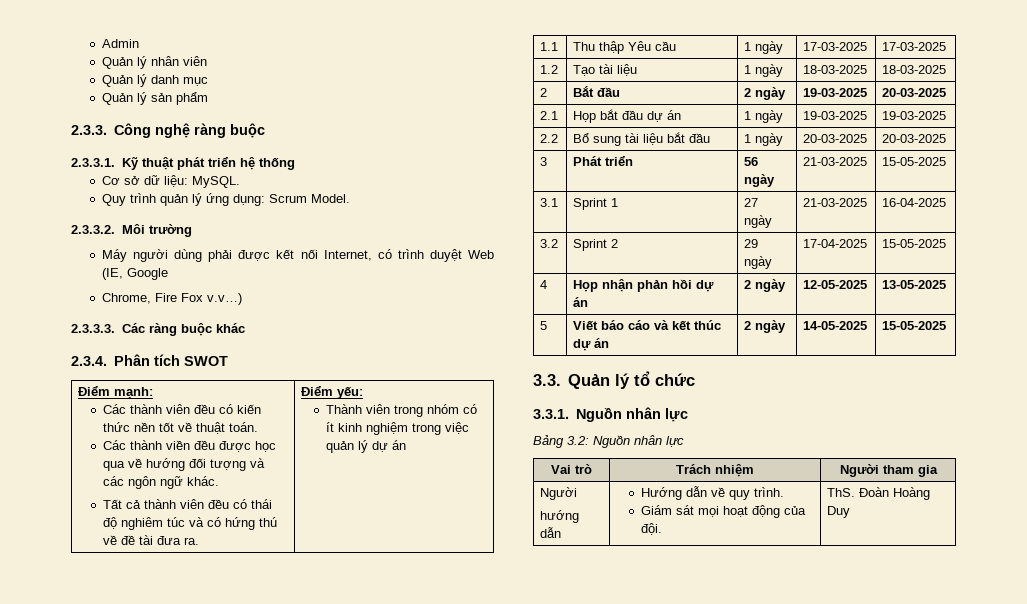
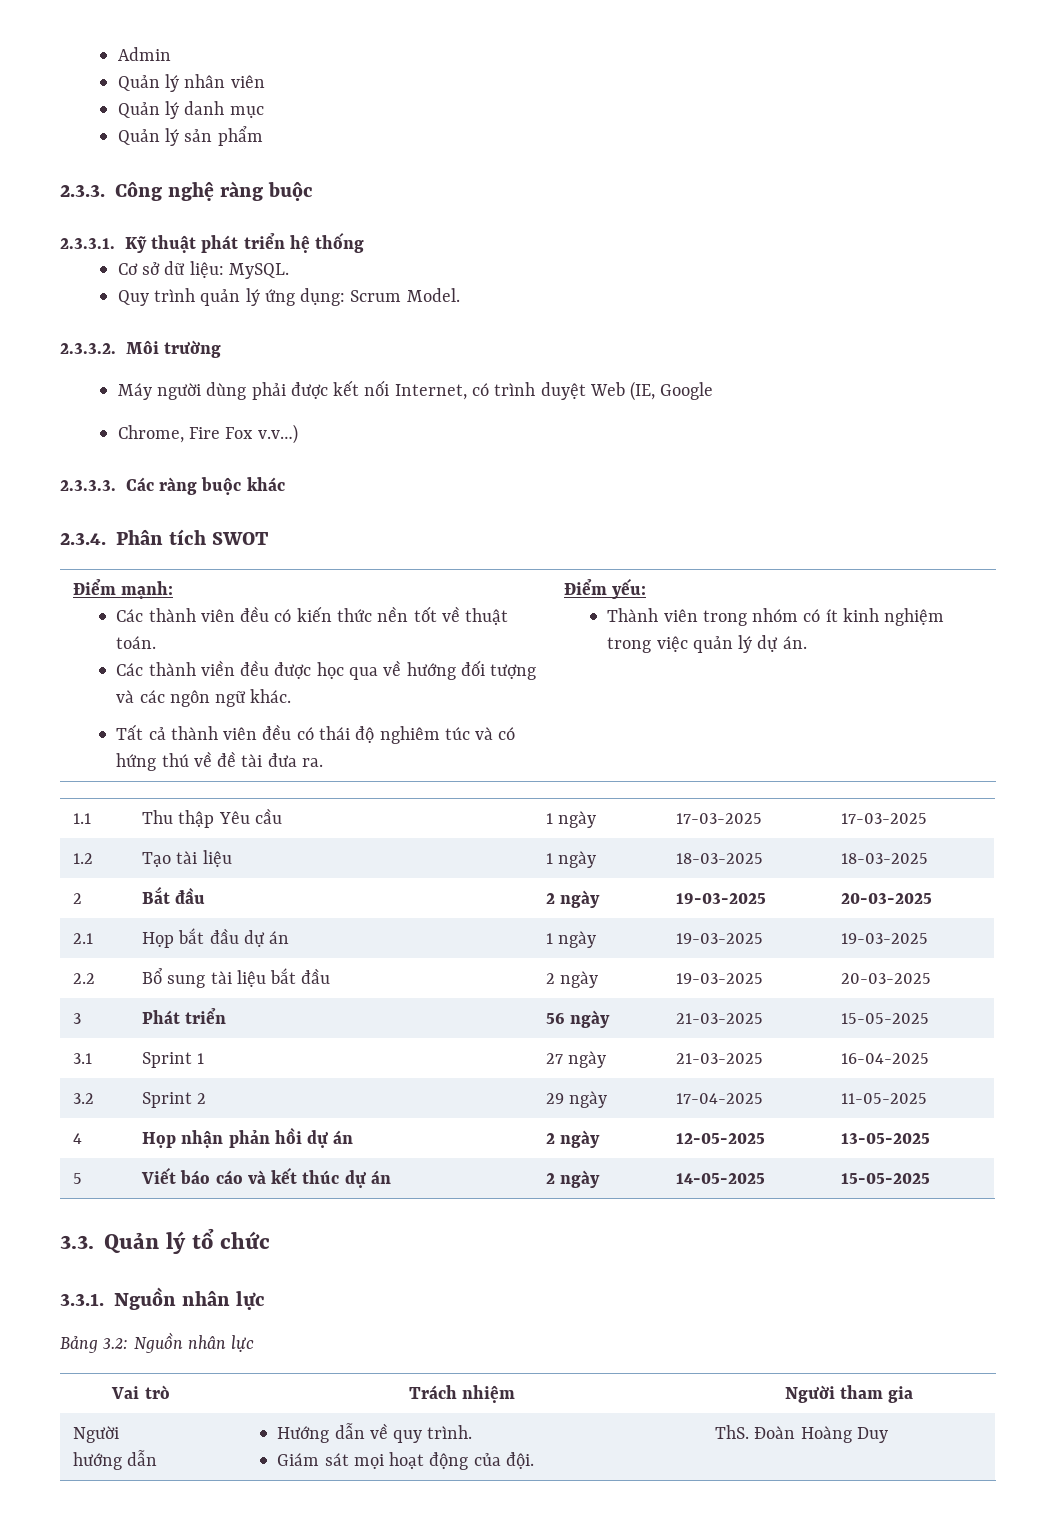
[391,440,406,450] án -> [782,636,807,649] án.
[744,133,784,146] [803,134,868,143] 1 ngày | 20-03-2025 -> [546,971,599,988] [676,973,764,984] 2 ngày | 19-03-2025
[882,239,947,248] 15-05-2025 -> [841,1093,928,1104] 11-05-2025

